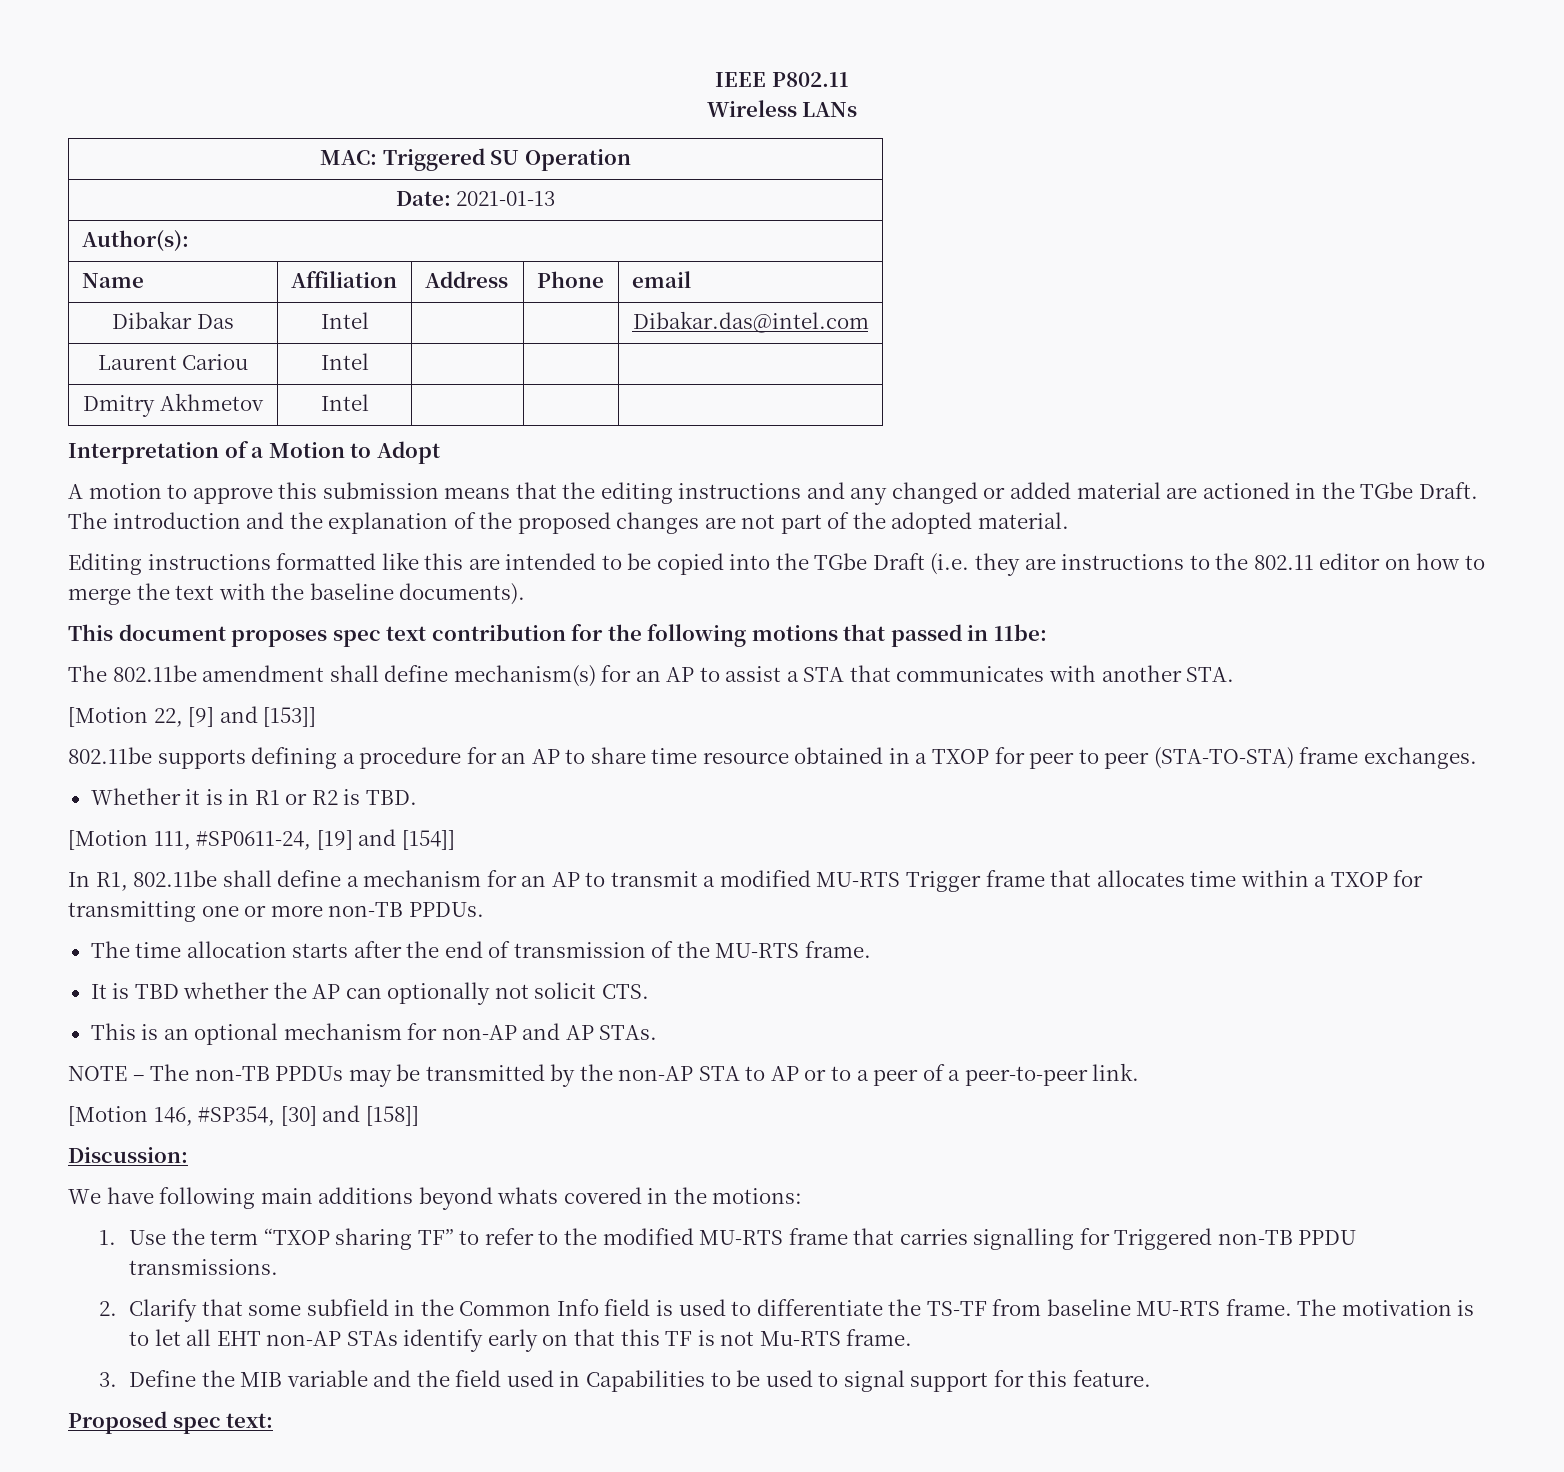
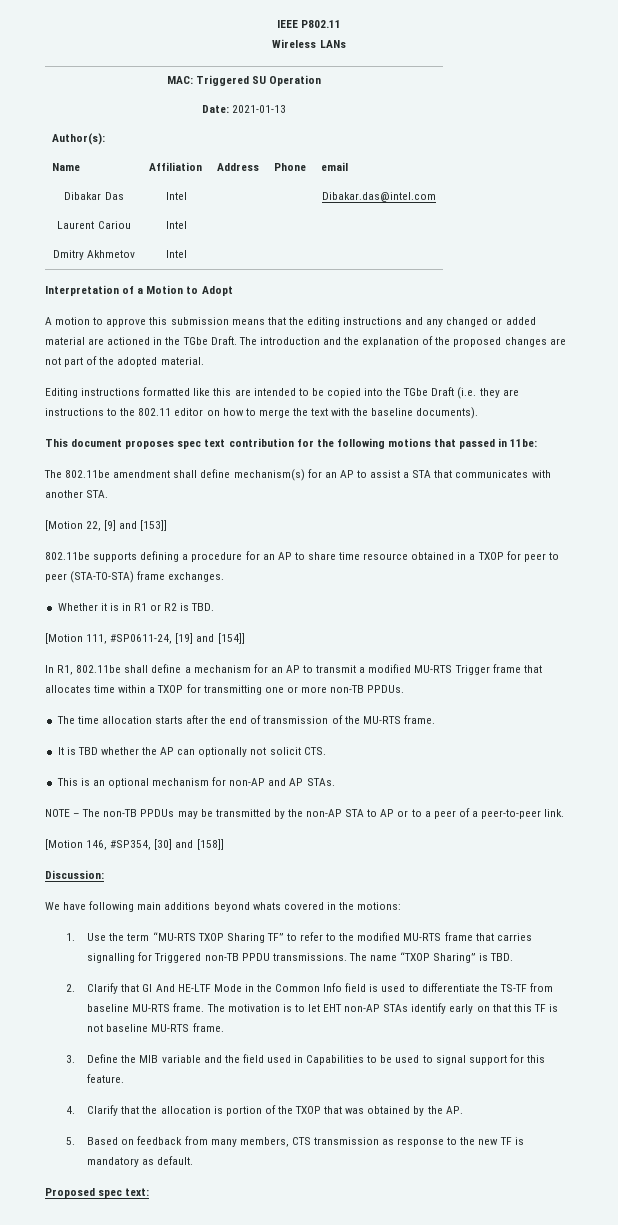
[263,1228,413,1250] “TXOP sharing -> [152,932,265,943] “MU-RTS TXOP Sharing
(279, 1267) none -> [348,952,514,963] The name “TXOP Sharing” is TBD.
[248,1299,389,1316] some subfield -> [142,984,242,992] GI And HE-LTF Mode
[186,1329,212,1346] all -> (320, 1008) none
[759,1331,841,1346] Mu-RTS -> [106,1024,190,1032] baseline MU-RTS
(1151, 1378) none -> [66,1105,463,1116] [66,1136,524,1147] [87,1156,194,1167] // 4. Clarify that the allocation is portion of the TXOP that was obtained by the AP. // 5. Based on feedback from many members, CTS transmission as response to the new TF is mandatory as default.

